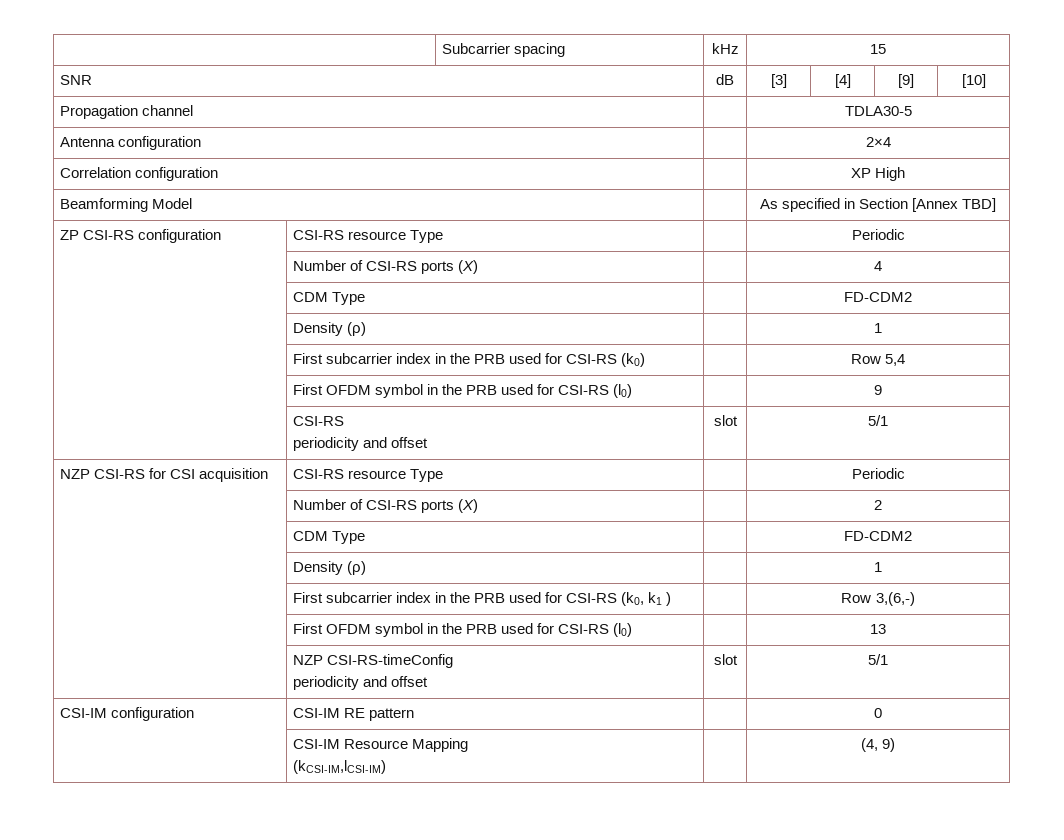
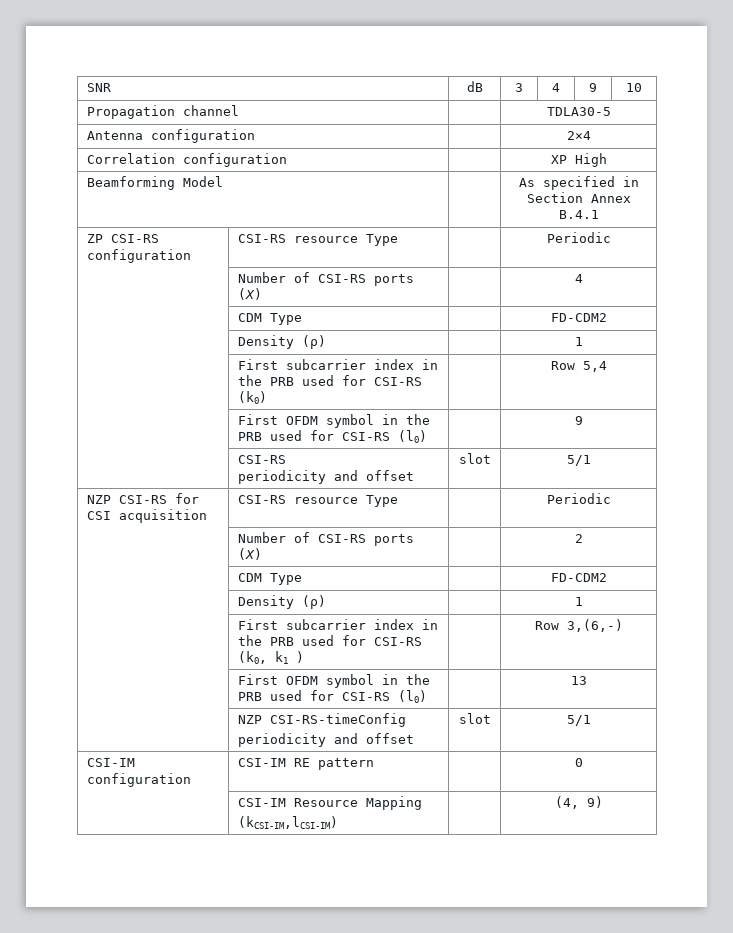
[441,43,565,57] [711,43,739,54] [870,44,886,54] [59,75,92,85] [716,74,734,85] [770,74,787,88] [834,74,851,88] [898,74,914,88] [961,74,986,88] | Subcarrier spacing | kHz | 15 // SNR | dB | [3] | [4] | [9] | [10] -> [86,83,111,92] [466,81,483,92] [515,83,523,92] [552,83,560,92] [589,83,597,92] [626,83,642,92] SNR | dB | 3 | 4 | 9 | 10
[912,198,997,212] [Annex TBD] -> [590,194,631,203] [558,210,599,219] Annex B.4.1

